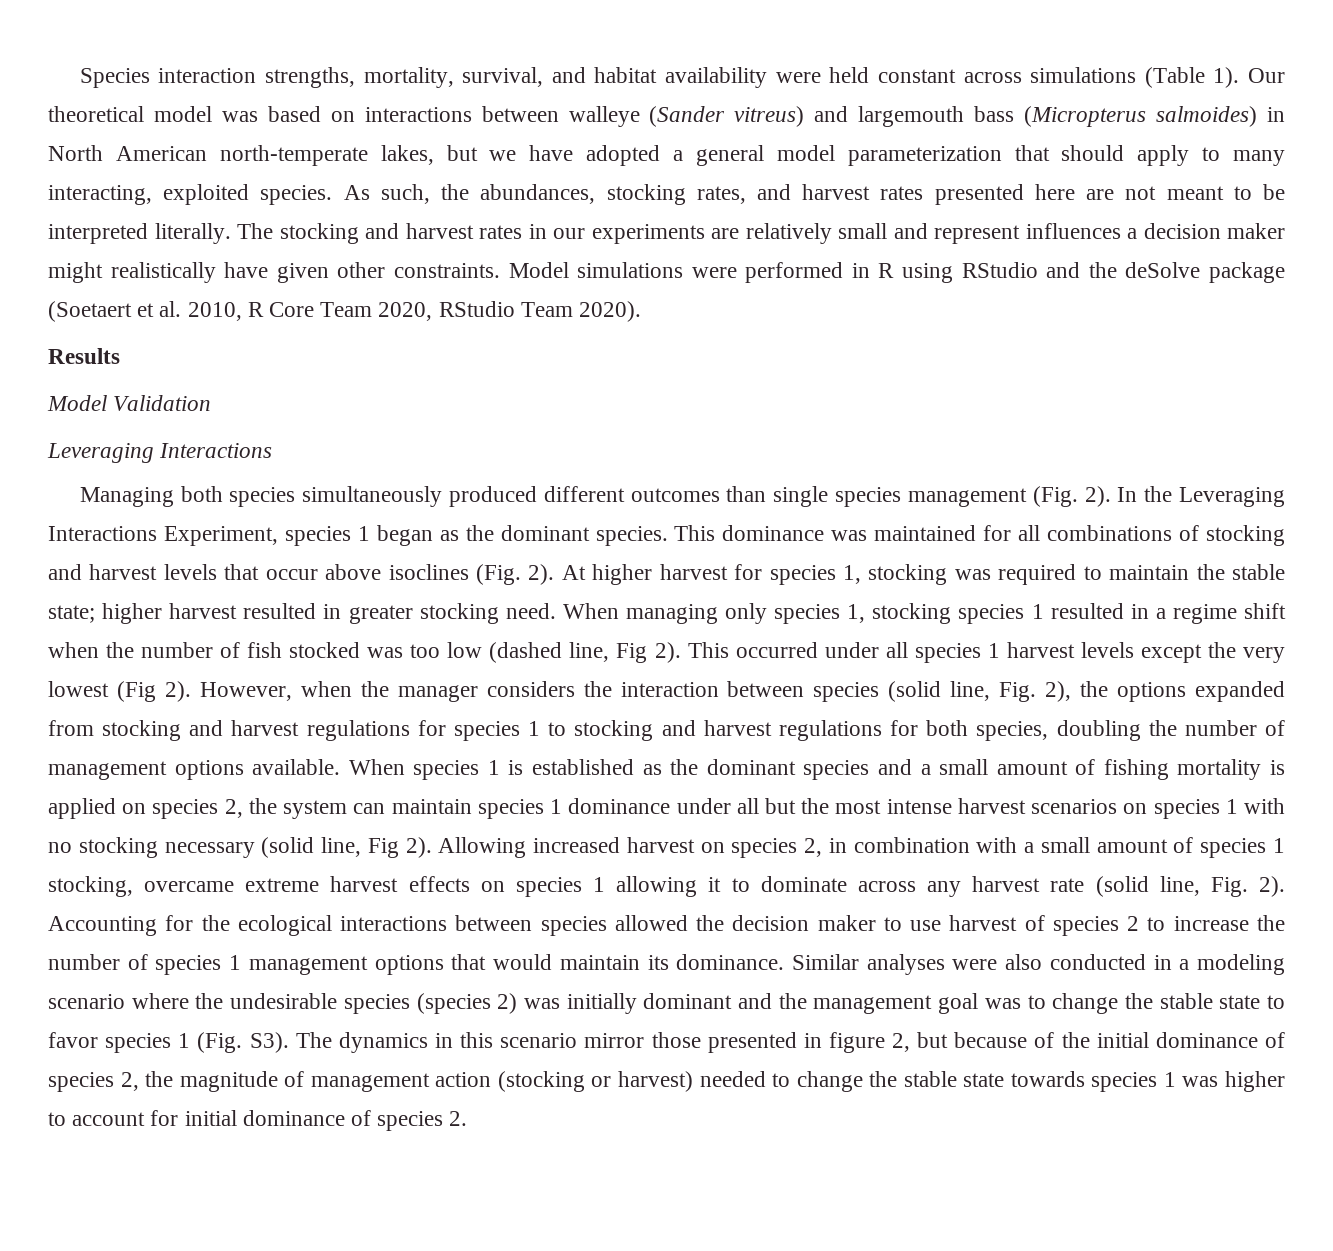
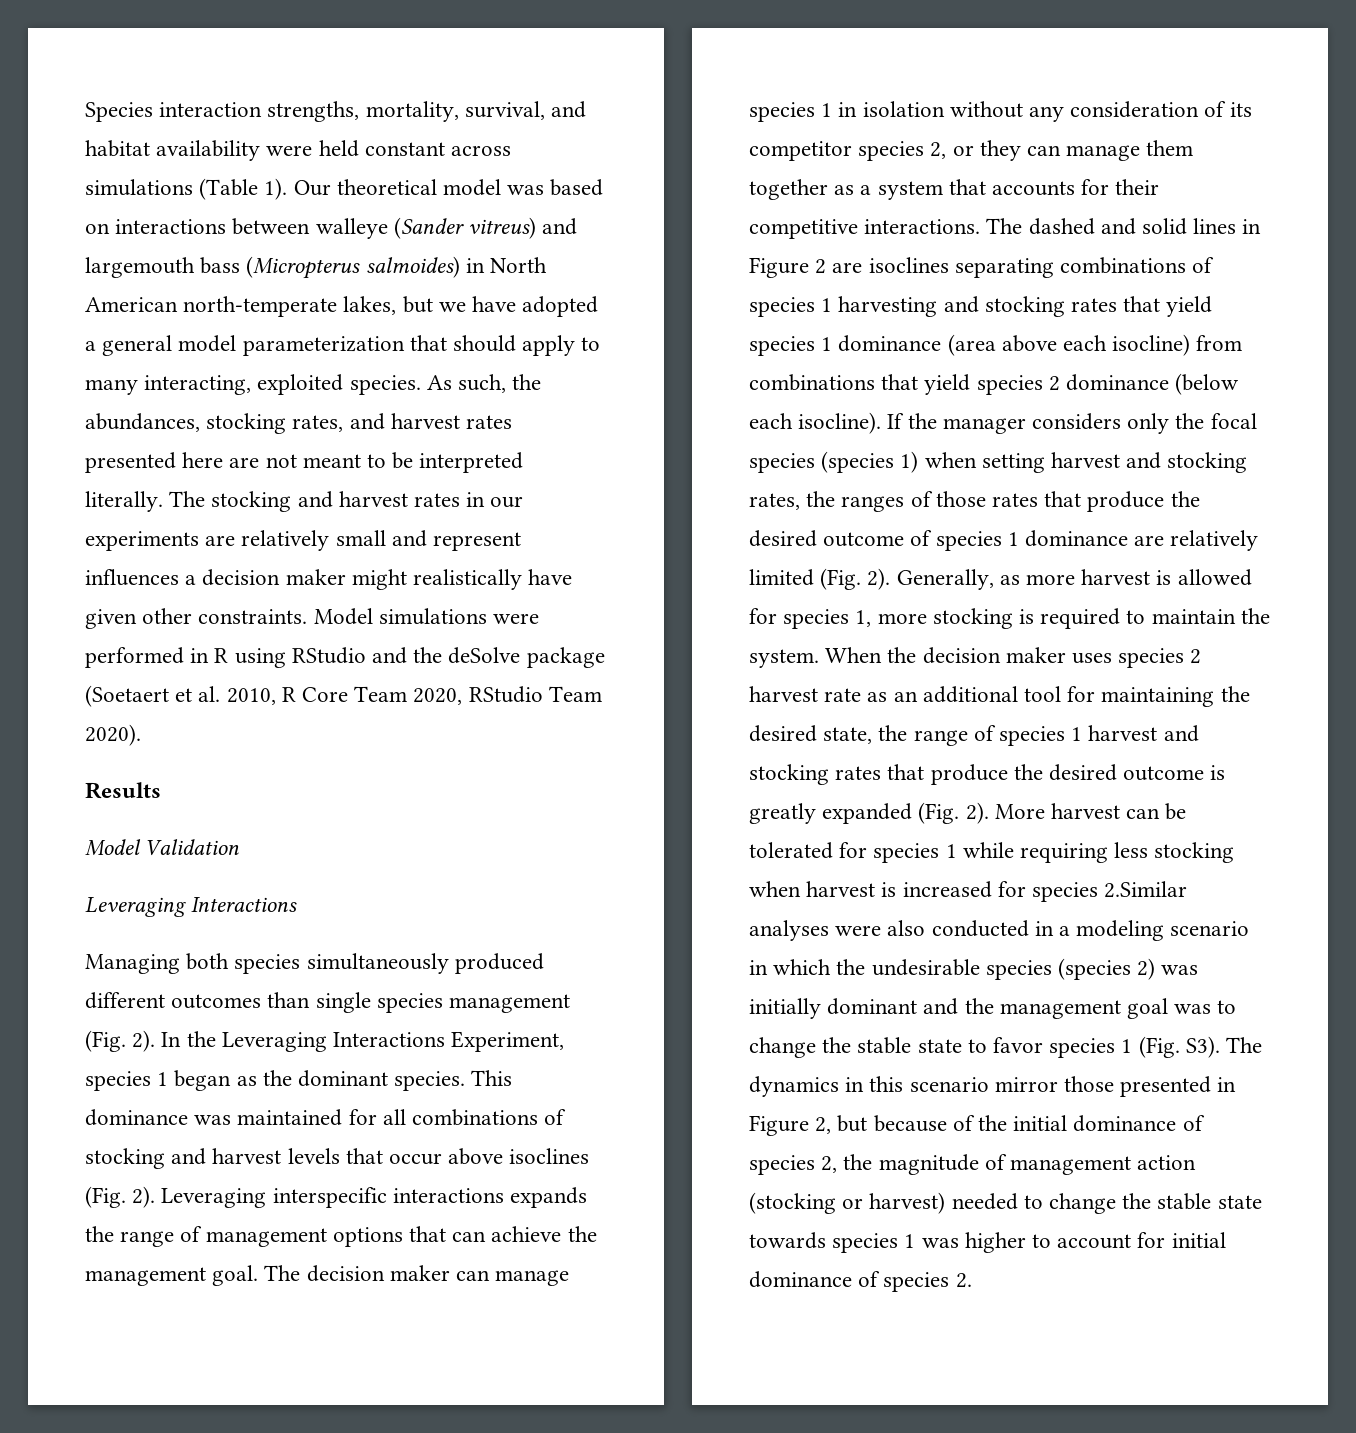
[561,564,1285,585] [48,603,1286,624] [48,642,1285,663] [48,681,1285,702] [48,720,1285,741] [48,759,1285,780] [48,798,1286,819] [48,837,1286,858] [48,876,1285,897] [48,915,1286,936] [48,954,859,975] At higher harvest for species 1, stocking was required to maintain the stable state; higher harvest resulted in greater stocking need. When managing only species 1, stocking species 1 resulted in a regime shift when the number of fish stocked was too low (dashed line, Fig 2). This occurred under all species 1 harvest levels except the very lowest (Fig 2). However, when the manager considers the interaction between species (solid line, Fig. 2), the options expanded from stocking and harvest regulations for species 1 to stocking and harvest regulations for both species, doubling the number of management options available. When species 1 is established as the dominant species and a small amount of fishing mortality is applied on species 2, the system can maintain species 1 dominance under all but the most intense harvest scenarios on species 1 with no stocking necessary (solid line, Fig 2). Allowing increased harvest on species 2, in combination with a small amount of species 1 stocking, overcame extreme harvest effects on species 1 allowing it to dominate across any harvest rate (solid line, Fig. 2). Accounting for the ecological interactions between species allowed the decision maker to use harvest of species 2 to increase the number of species 1 management options that would maintain its dominance. Similar -> [161,1187,588,1208] [85,1226,597,1247] [85,1265,570,1286] [749,101,1252,122] [749,140,1194,161] [749,179,1160,200] [749,218,1262,239] [749,257,1215,278] [749,296,1213,317] [749,334,1243,356] [749,373,1240,395] [749,412,1257,434] [749,451,1248,473] [749,491,1200,512] [749,530,1259,551] [749,568,1252,590] [749,608,1270,629] [749,647,1202,668] [749,686,1250,707] [749,725,1199,746] [749,764,1226,785] [749,802,1187,824] [749,842,1235,863] [749,881,1188,902] Leveraging interspecific interactions expands the range of management options that can achieve the management goal. The decision maker can manage species 1 in isolation without any consideration of its competitor species 2, or they can manage them together as a system that accounts for their competitive interactions. The dashed and solid lines in Figure 2 are isoclines separating combinations of species 1 harvesting and stocking rates that yield species 1 dominance (area above each isocline) from combinations that yield species 2 dominance (below each isocline). If the manager considers only the focal species (species 1) when setting harvest and stocking rates, the ranges of those rates that produce the desired outcome of species 1 dominance are relatively limited (Fig. 2). Generally, as more harvest is allowed for species 1, more stocking is required to maintain the system. When the decision maker uses species 2 harvest rate as an additional tool for maintaining the desired state, the range of species 1 harvest and stocking rates that produce the desired outcome is greatly expanded (Fig. 2). More harvest can be tolerated for species 1 while requiring less stocking when harvest is increased for species 2.Similar
[131,993,189,1009] where -> [749,959,832,975] in which
[828,1032,885,1053] figure -> [749,1115,809,1136] Figure

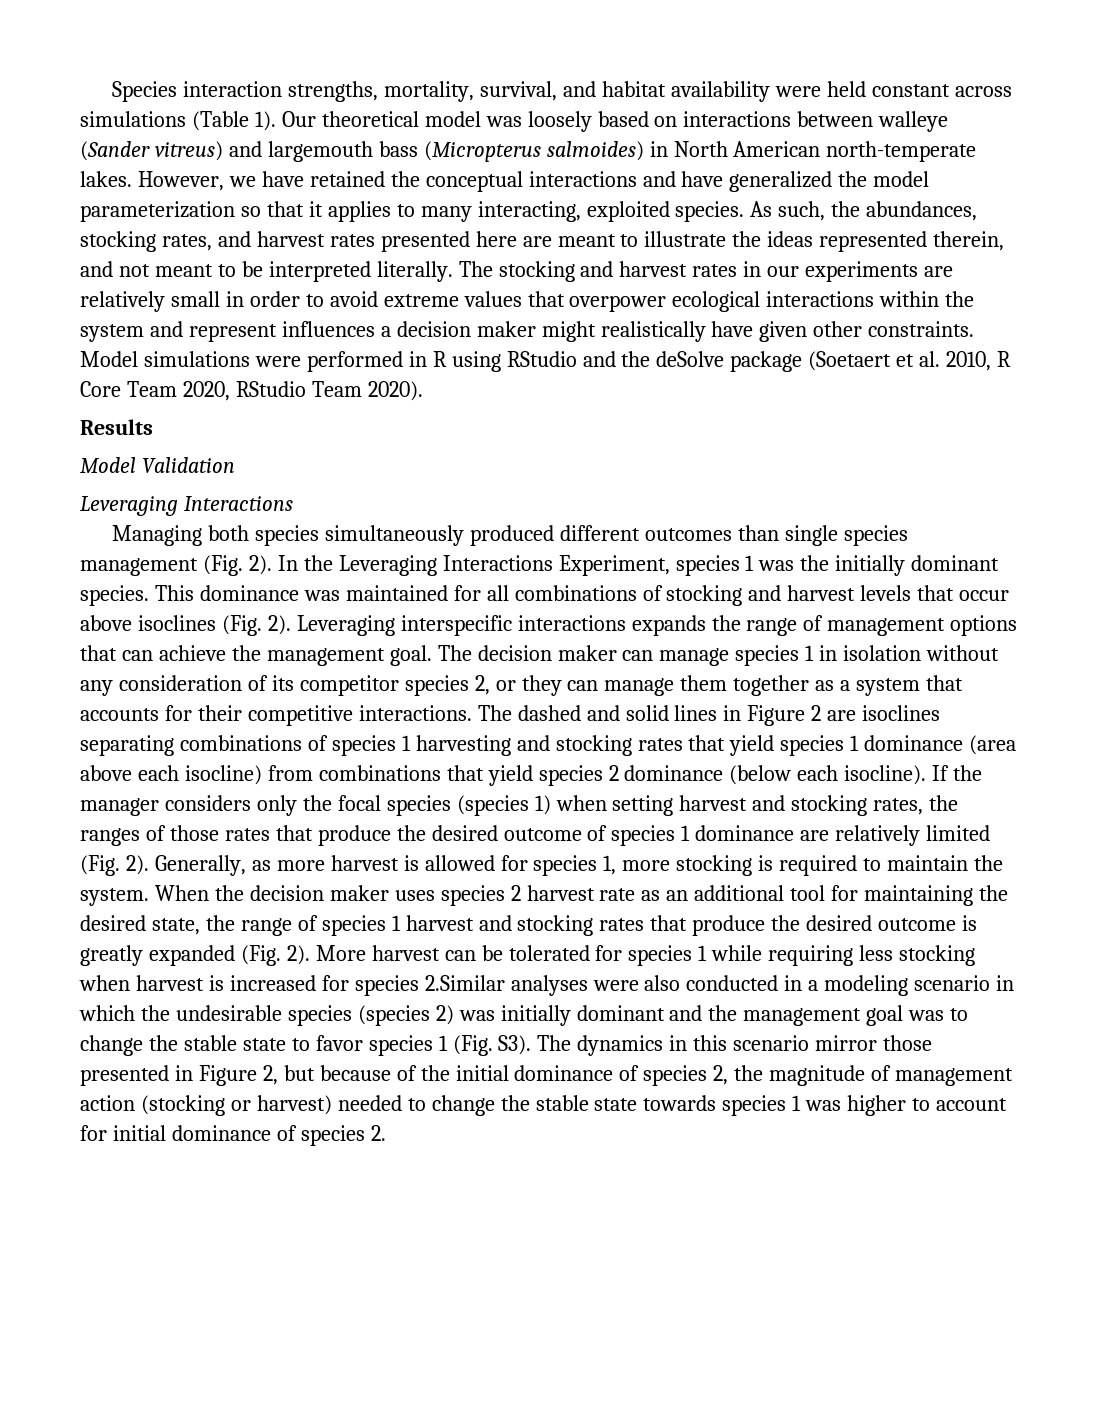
(545, 190) none -> [527,111,592,132] loosely
[343,296,599,317] [85,335,576,356] lakes, but we have adopted a general model parameterization that should apply -> [80,171,930,192] [80,201,391,222] lakes. However, we have retained the conceptual interactions and have generalized the model parameterization so that it applies
(260, 462) none -> [557,231,1005,252] [80,261,113,277] meant to illustrate the ideas represented therein, and
(386, 538) none -> [225,291,975,312] [80,324,144,342] in order to avoid extreme values that overpower ecological interactions within the system
[174,1070,292,1091] began as the -> [758,555,906,576] was the initially

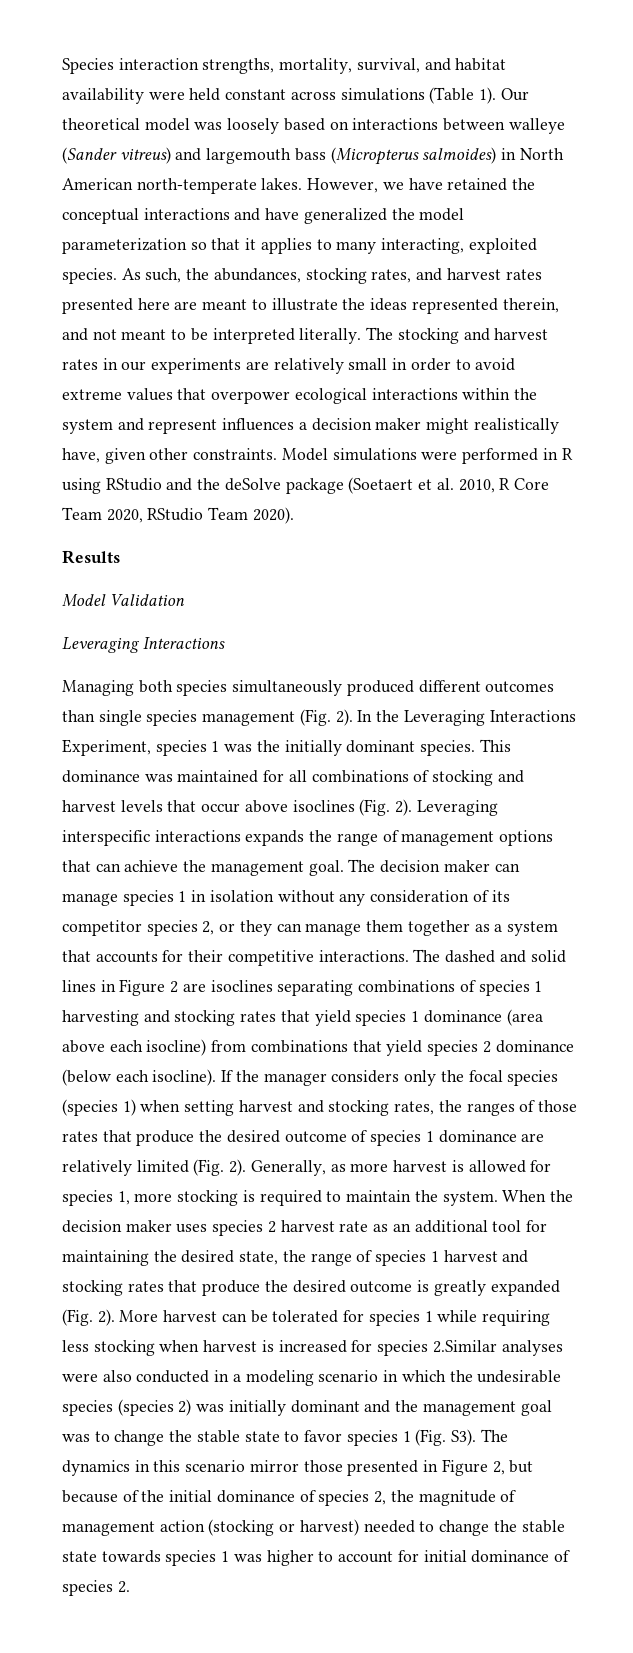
[711,321,754,337] have -> [62,448,100,463] have,

